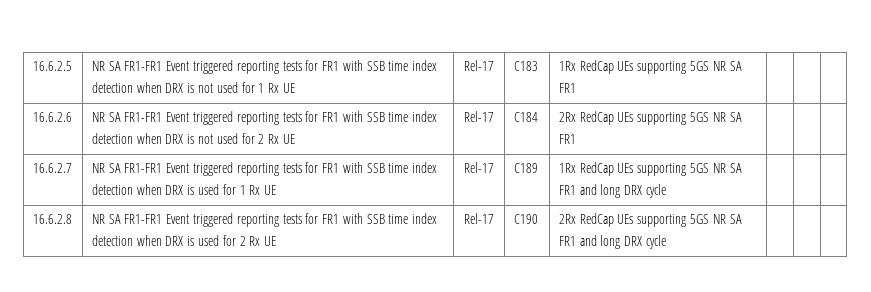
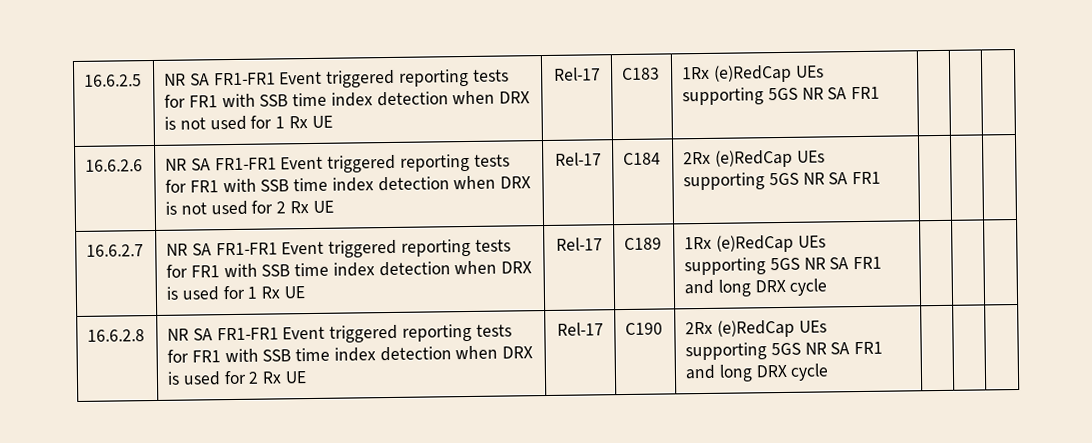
[579,60,614,74] RedCap -> [713,64,792,83] (e)RedCap
[579,111,614,125] RedCap -> [714,149,793,168] (e)RedCap
[579,162,614,176] RedCap -> [715,234,794,253] (e)RedCap
[579,213,614,227] RedCap -> [716,319,795,338] (e)RedCap

